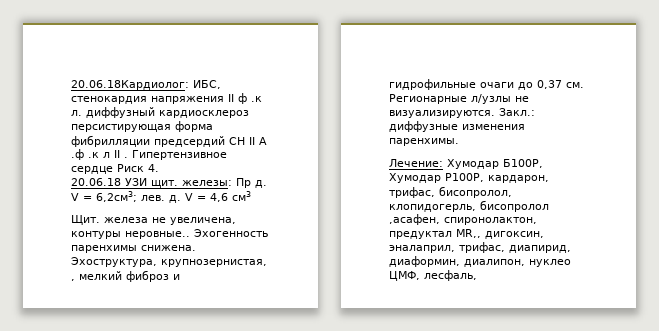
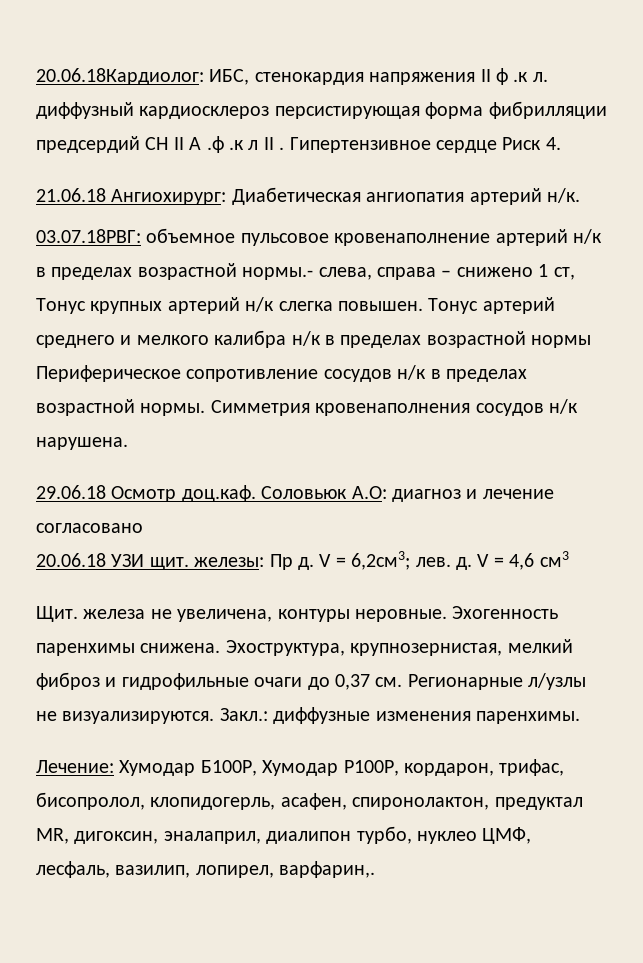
(159, 168) none -> [36,187,580,205] [36,228,602,246] [36,263,575,280] [36,297,555,314] [36,330,592,348] [36,365,527,382] [36,399,578,416] [36,437,128,450] [36,485,554,502] [36,523,143,533] // 21.06.18 Ангиохирург: Диабетическая ангиопатия артерий н/к. // 03.07.18РВГ: объемное пульсовое кровенаполнение артерий н/к в пределах возрастной нормы.- слева, справа – снижено 1 ст, Тонус крупных артерий н/к слегка повышен. Тонус артерий среднего и мелкого калибра н/к в пределах возрастной нормы Периферическое сопротивление сосудов н/к в пределах возрастной нормы. Симметрия кровенаполнения сосудов н/к нарушена. // 29.06.18 Осмотр доц.каф. Соловьюк А.О: диагноз и лечение согласовано
[125,231,190,239] неровные.. -> [355,609,447,622] неровные.
[71,279,75,281] , -> (503, 649) none
[488,175,549,183] кардарон, -> [404,763,494,776] кордарон,
[480,200,549,212] [389,214,440,225] бисопролол ,асафен, -> [280,793,347,810] асафен,
[456,229,481,238] MR,, -> [36,828,69,844] MR,
[459,242,571,253] [389,256,571,267] [389,270,477,281] трифас, диапирид, диаформин, диалипон, нуклео ЦМФ, лесфаль, -> [266,826,532,844] [36,861,376,878] диалипон турбо, нуклео ЦМФ, лесфаль, вазилип, лопирел, варфарин,.

